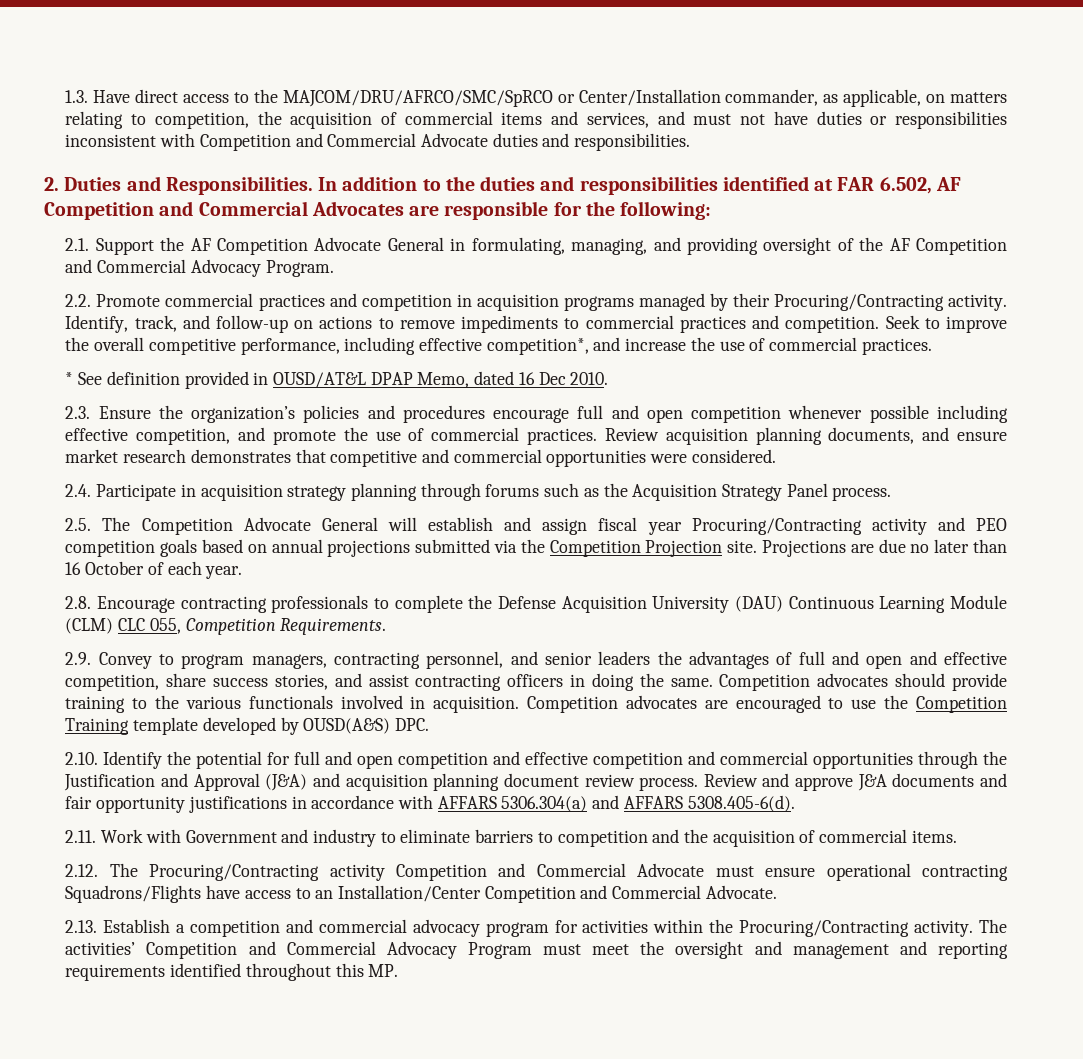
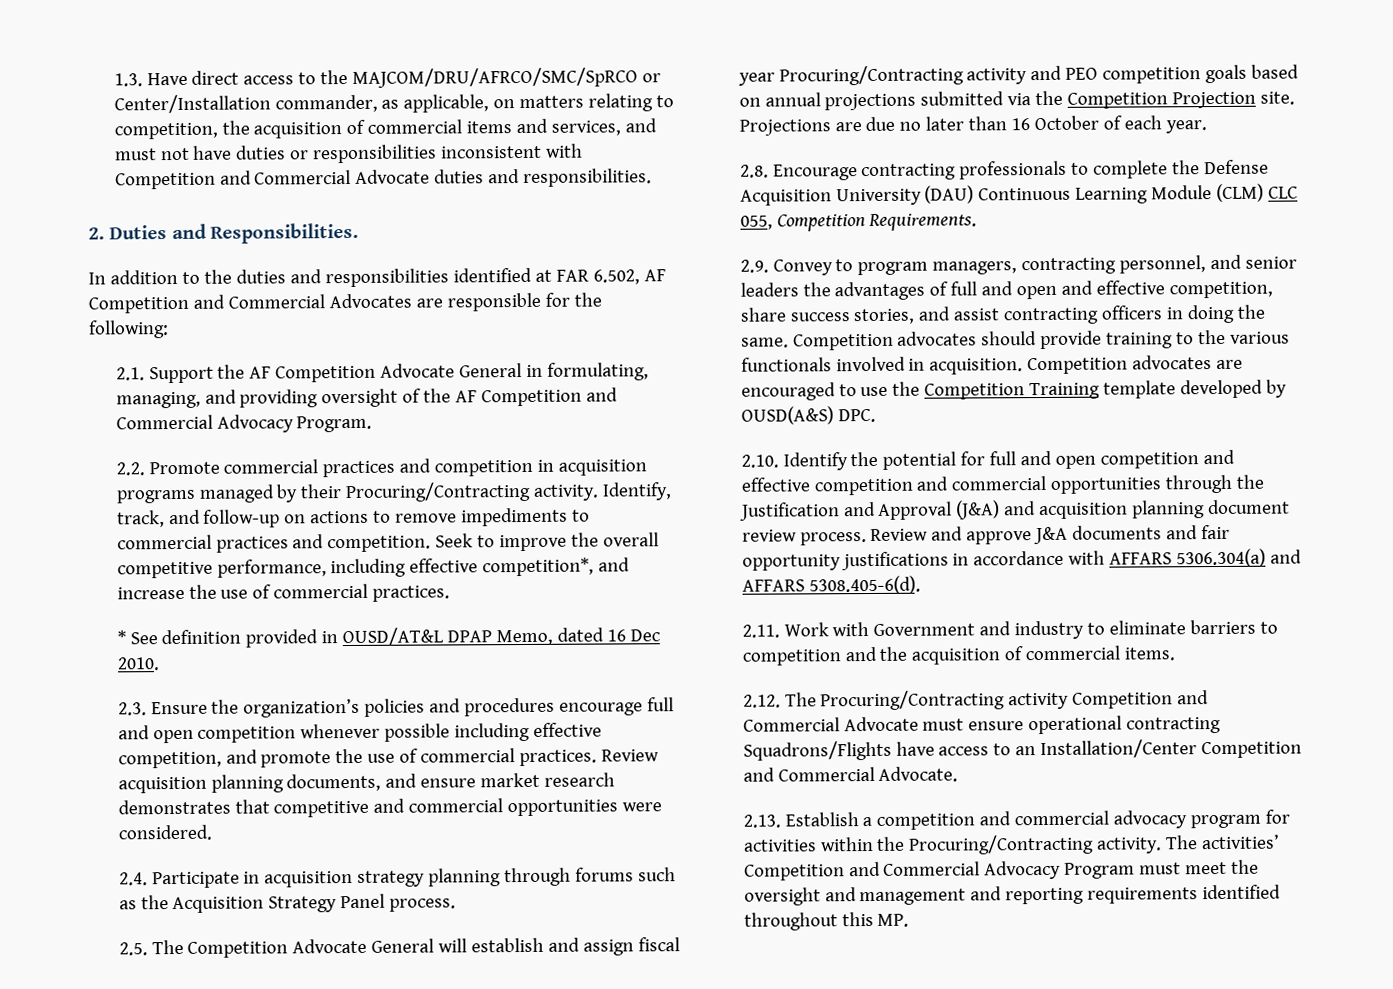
(313, 185) none -> (359, 233) //

